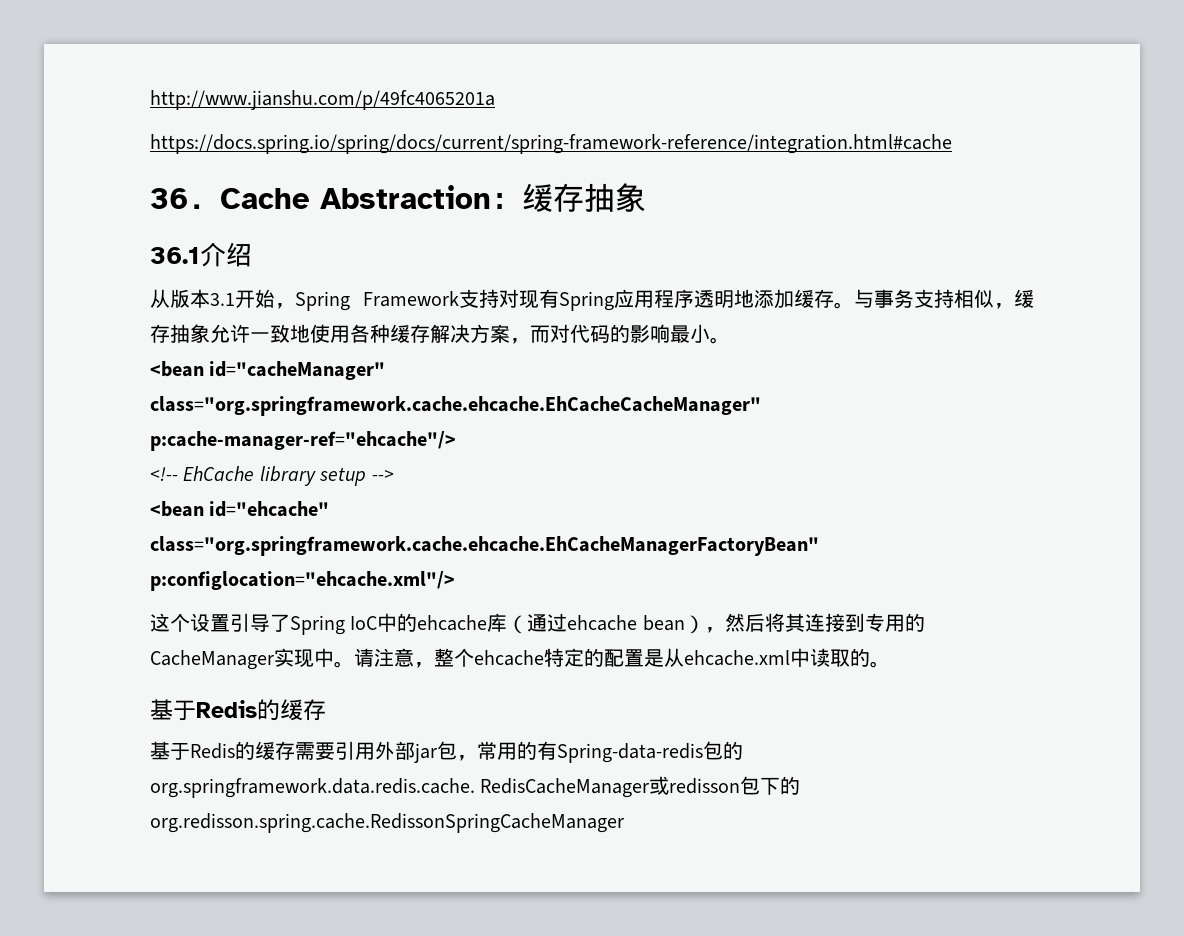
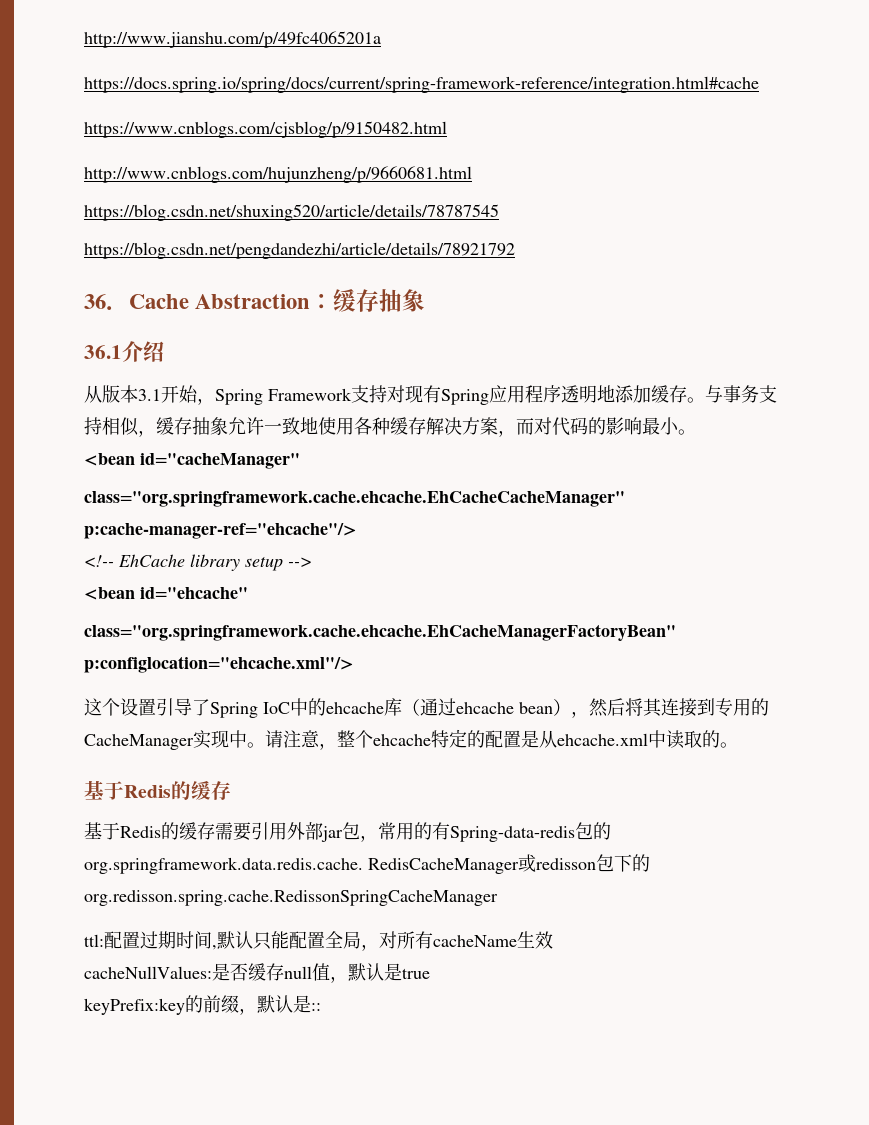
(952, 144) none -> [84,121,447,138] [84,166,472,183] [84,204,499,221] [84,242,515,259] // https://www.cnblogs.com/cjsblog/p/9150482.html // http://www.cnblogs.com/hujunzheng/p/9660681.html // https://blog.csdn.net/shuxing520/article/details/78787545 // https://blog.csdn.net/pengdandezhi/article/details/78921792
(624, 823) none -> [84,931,553,951] [84,963,430,983] [84,995,321,1015] // ttl:配置过期时间,默认只能配置全局，对所有cacheName生效 // cacheNullValues:是否缓存null值，默认是true // keyPrefix:key的前缀，默认是::

